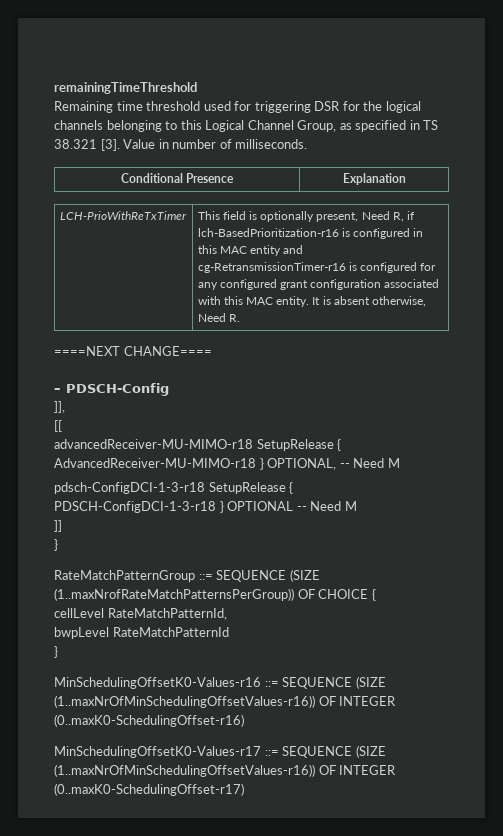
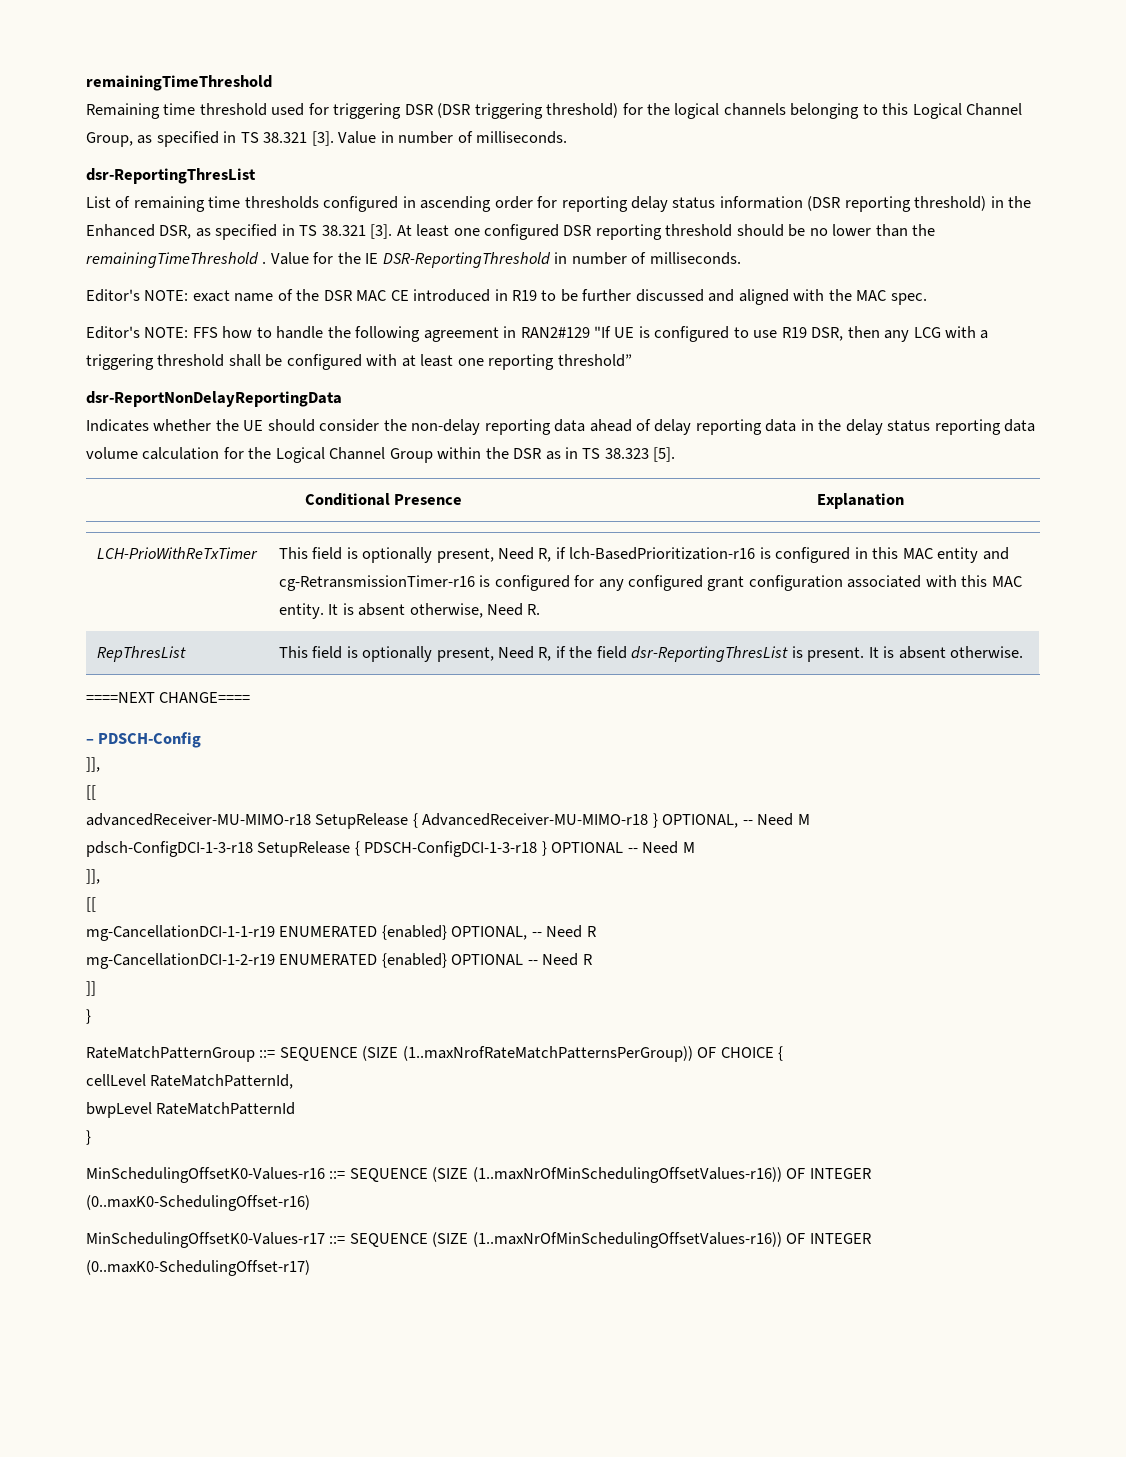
(341, 106) none -> [437,103,619,119] (DSR triggering threshold)
(308, 144) none -> [86,168,256,184] [86,196,1032,212] [86,224,936,240] [86,252,741,268] [86,289,927,305] [86,326,989,342] [86,354,632,370] [86,391,342,407] [86,419,1036,435] [86,447,676,463] // dsr-ReportingThresList // List of remaining time thresholds configured in ascending order for reporting delay status information (DSR reporting threshold) in the Enhanced DSR, as specified in TS 38.321 [3]. At least one configured DSR reporting threshold should be no lower than the remainingTimeThreshold . Value for the IE DSR-ReportingThreshold in number of milliseconds. // Editor's NOTE: exact name of the DSR MAC CE introduced in R19 to be further discussed and aligned with the MAC spec. // Editor's NOTE: FFS how to handle the following agreement in RAN2#129 "If UE is configured to use R19 DSR, then any LCG with a triggering threshold shall be configured with at least one reporting threshold” // dsr-ReportNonDelayReportingData // Indicates whether the UE should consider the non-delay reporting data ahead of delay reporting data in the delay status reporting data volume calculation for the Logical Channel Group within the DSR as in TS 38.323 [5].
(241, 318) none -> [96,646,186,662] [278,646,1024,662] // RepThresList | This field is optionally present, Need R, if the field dsr-ReportingThresList is present. It is absent otherwise.
(357, 506) none -> [86,869,100,884] [86,897,96,912] [86,925,596,941] [86,953,592,969] // ]], // [[ // mg-CancellationDCI-1-1-r19 ENUMERATED {enabled} OPTIONAL, -- Need R // mg-CancellationDCI-1-2-r19 ENUMERATED {enabled} OPTIONAL -- Need R

